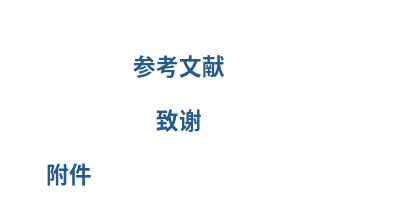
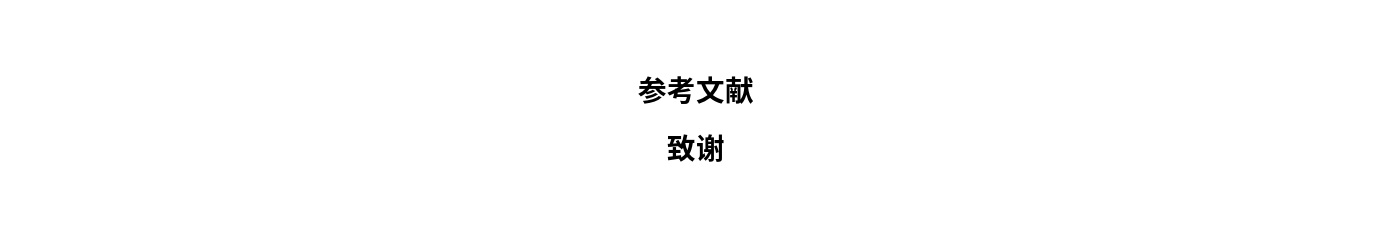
[46,163,92,186] // 附件 -> (725, 148) none

